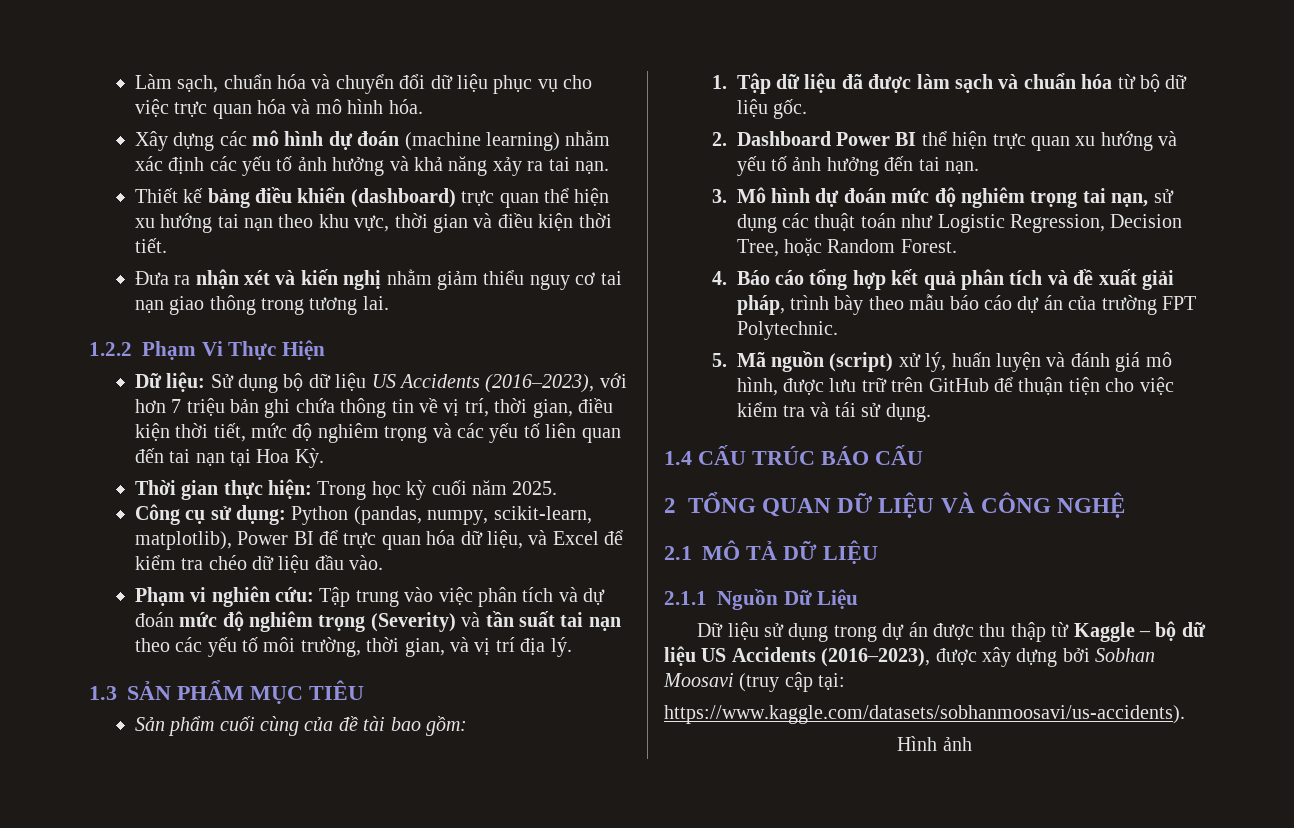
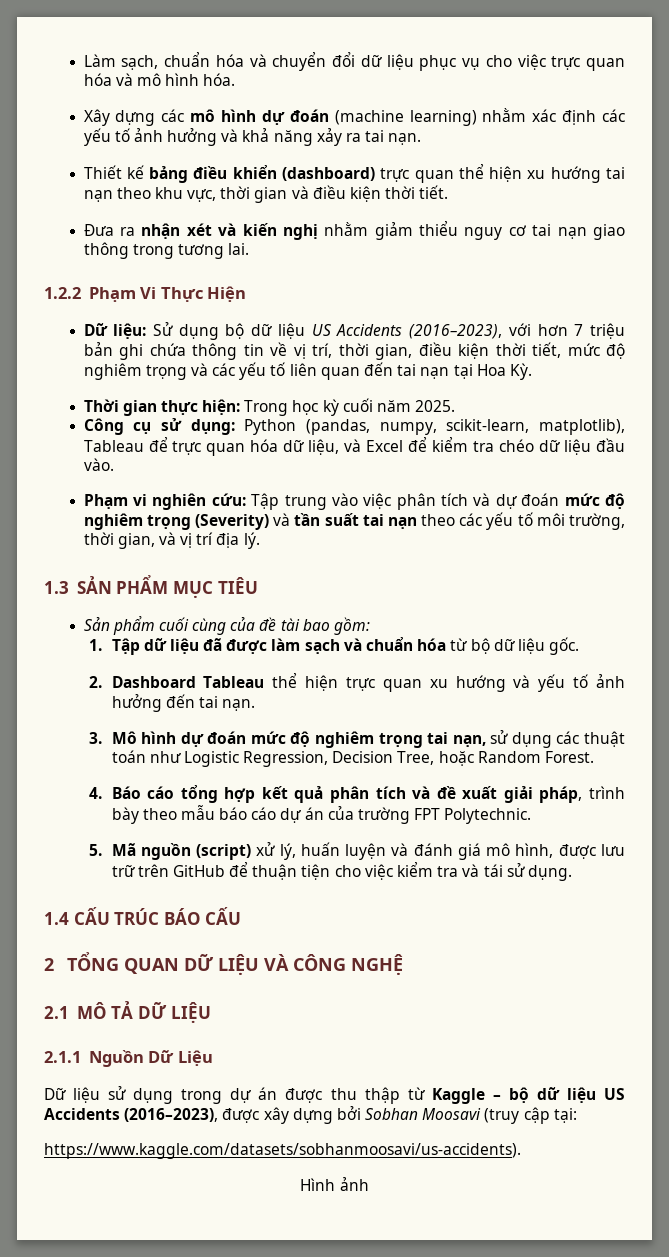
[237,531,314,545] Power BI -> [83,440,144,452] Tableau
[835,132,917,146] Power BI -> [203,676,265,688] Tableau

